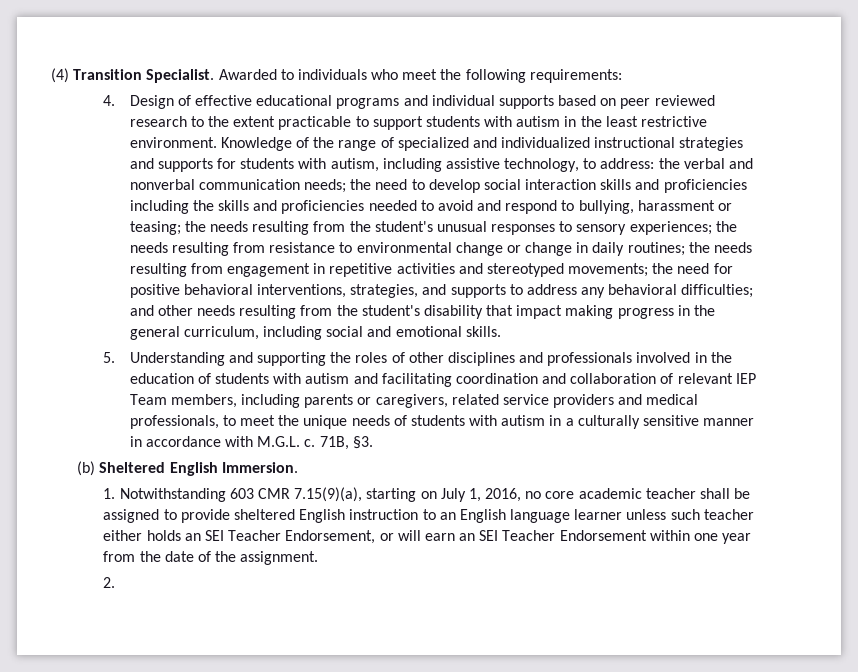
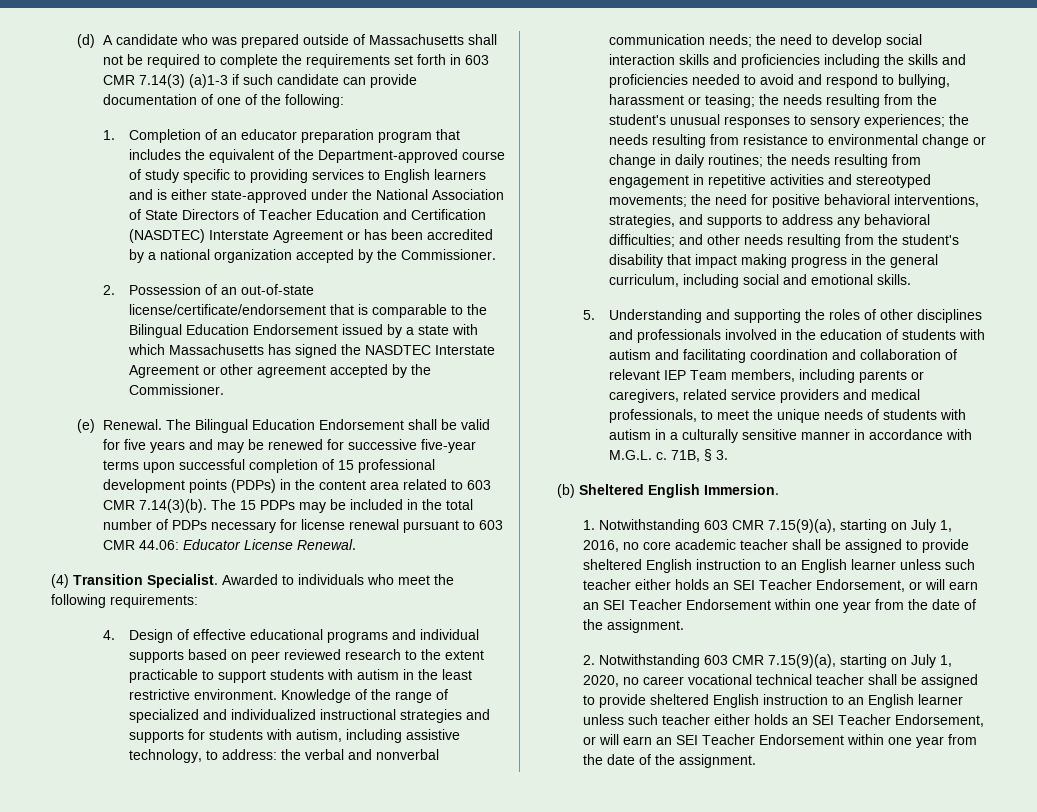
(51, 75) none -> [76,34,497,48] [102,54,489,68] [102,74,417,88] [102,94,344,108] [102,129,460,143] [128,149,505,163] [128,169,486,183] [128,189,504,203] [128,209,486,220] [128,229,493,243] [128,249,496,263] [102,284,314,295] [128,304,487,318] [128,324,478,338] [127,344,495,358] [128,364,431,378] [128,384,224,395] [76,419,490,433] [102,439,476,453] [102,459,435,473] [102,479,491,493] [102,499,473,513] [102,519,503,533] [102,539,356,550] (d) A candidate who was prepared outside of Massachusetts shall not be required to complete the requirements set forth in 603 CMR 7.14(3) (a)1-3 if such candidate can provide documentation of one of the following: // 1. Completion of an educator preparation program that includes the equivalent of the Department-approved course of study specific to providing services to English learners and is either state-approved under the National Association of State Directors of Teacher Education and Certification (NASDTEC) Interstate Agreement or has been accredited by a national organization accepted by the Commissioner. // 2. Possession of an out-of-state license/certificate/endorsement that is comparable to the Bilingual Education Endorsement issued by a state with which Massachusetts has signed the NASDTEC Interstate Agreement or other agreement accepted by the Commissioner. // (e) Renewal. The Bilingual Education Endorsement shall be valid for five years and may be renewed for successive five-year terms upon successful completion of 15 professional development points (PDPs) in the content area related to 603 CMR 7.14(3)(b). The 15 PDPs may be included in the total number of PDPs necessary for license renewal pursuant to 603 CMR 44.06: Educator License Renewal. //
[352,436,373,449] §3. -> [703,449,728,461] § 3.
[510,509,571,523] language -> (847, 566) none
(116, 582) none -> [598,654,952,668] [582,674,978,688] [582,694,963,708] [582,714,984,727] [582,734,977,748] [582,754,756,768] Notwithstanding 603 CMR 7.15(9)(a), starting on July 1, 2020, no career vocational technical teacher shall be assigned to provide sheltered English instruction to an English learner unless such teacher either holds an SEI Teacher Endorsement, or will earn an SEI Teacher Endorsement within one year from the date of the assignment.

